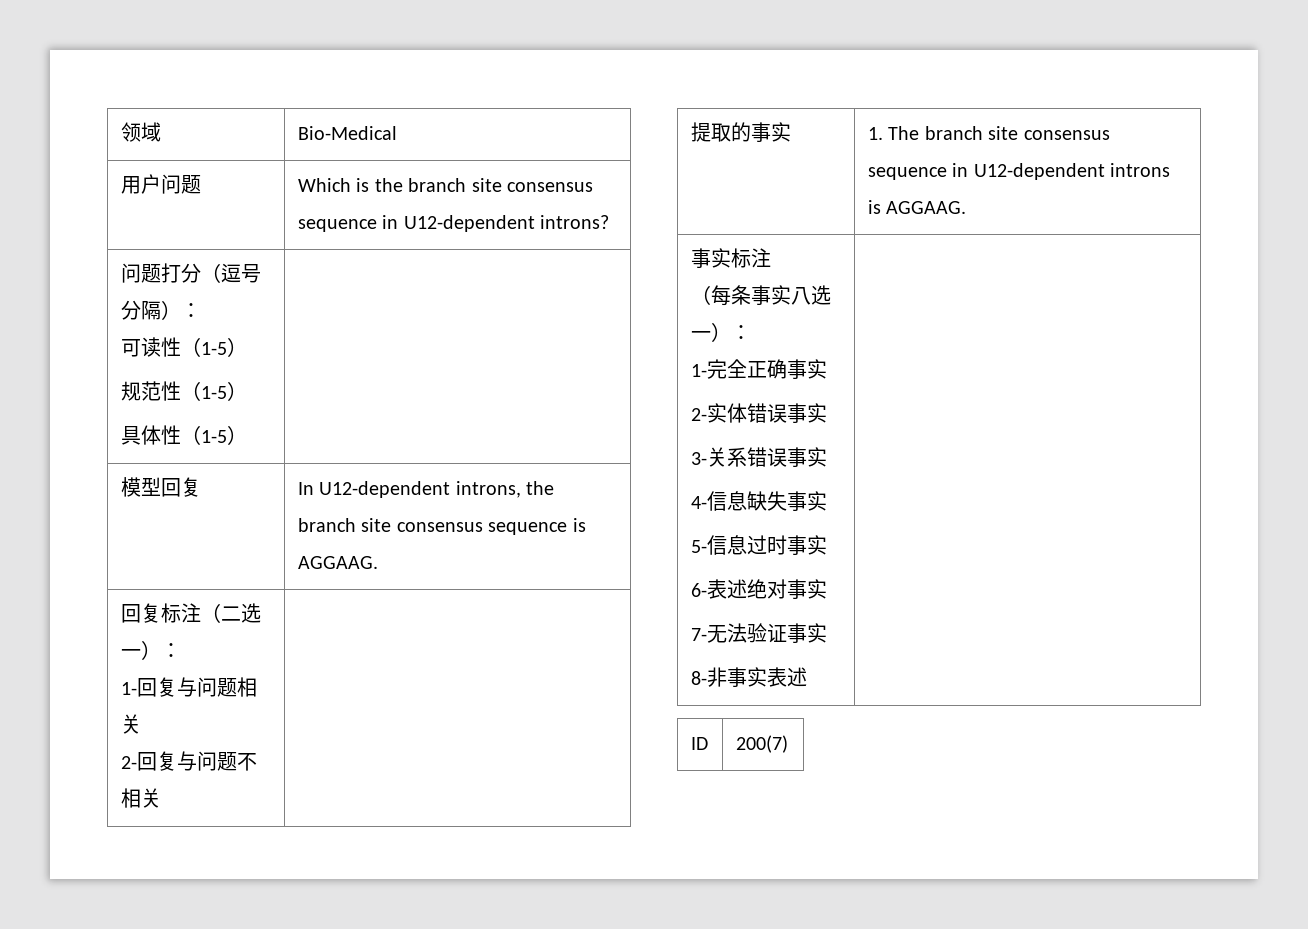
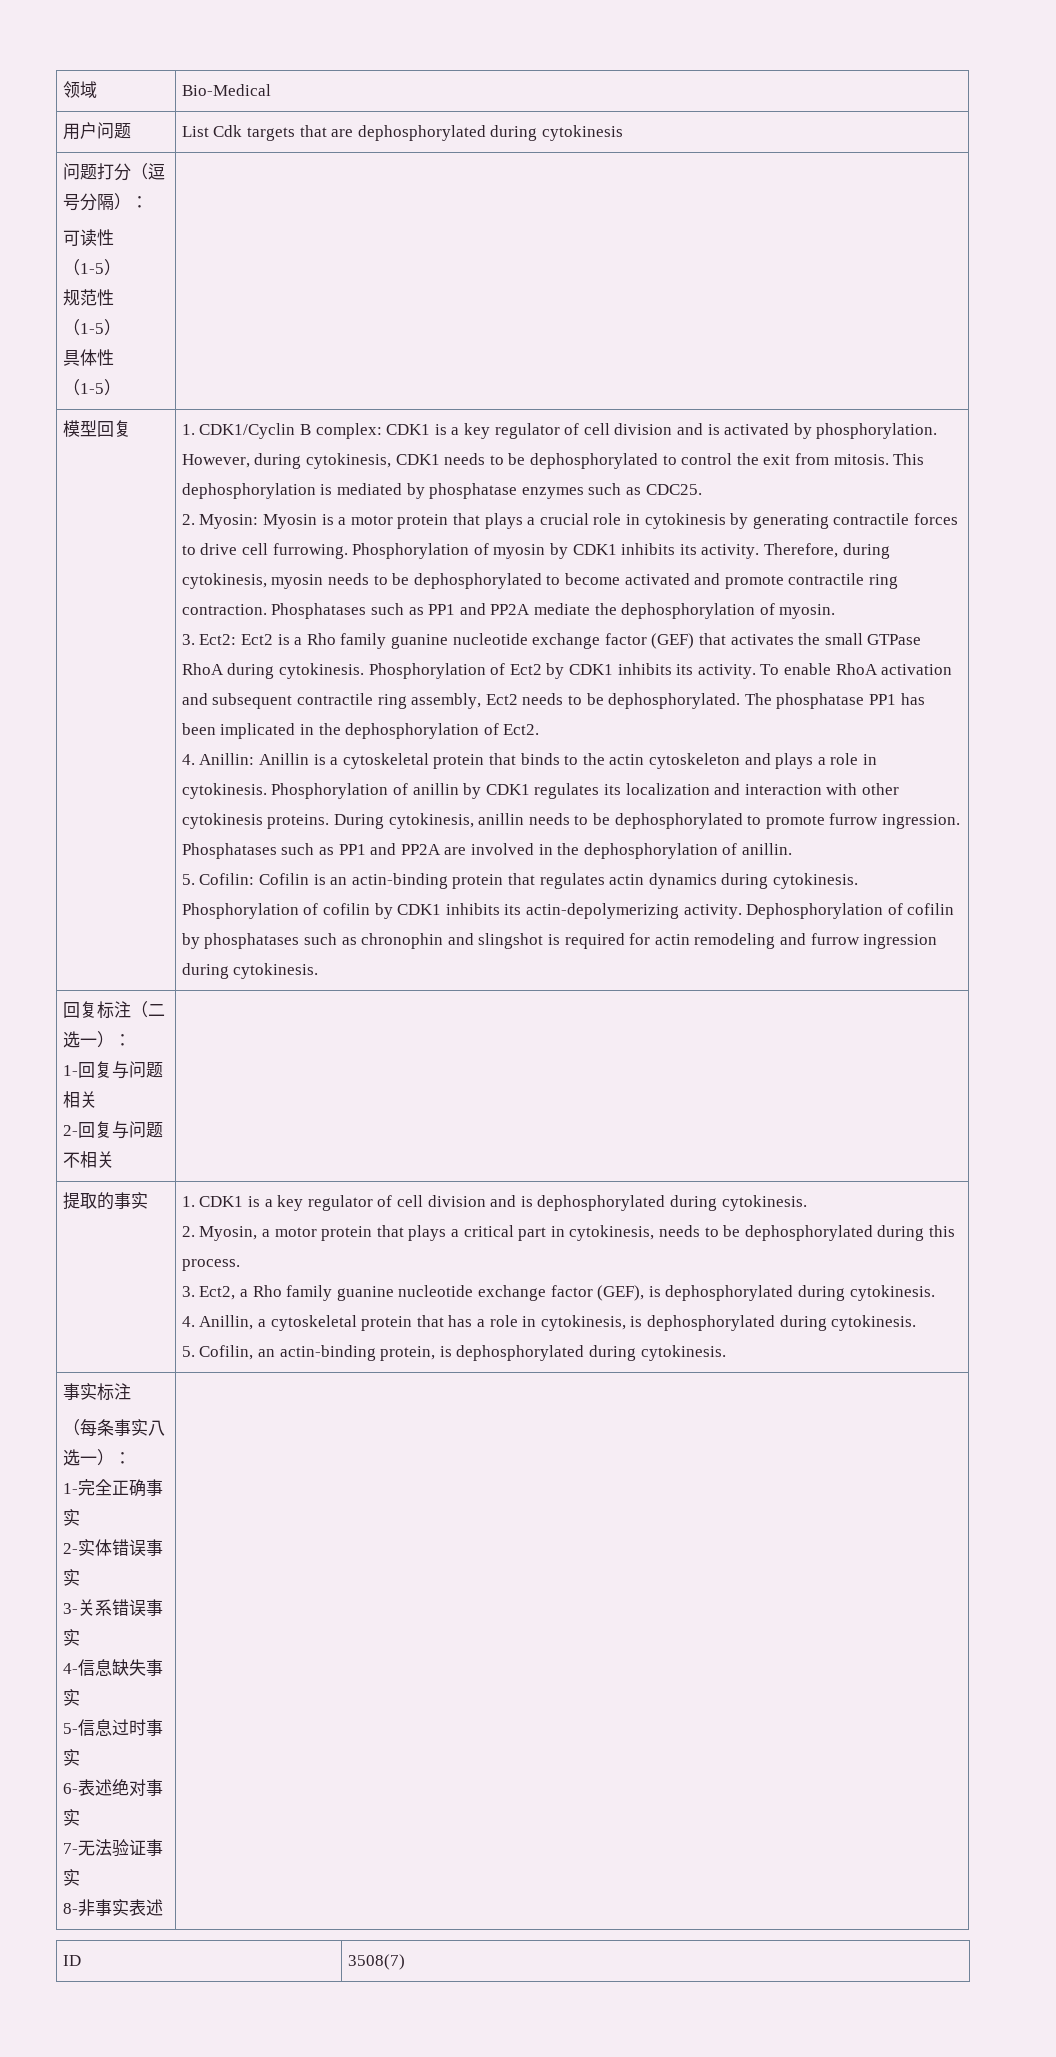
[297,178,593,192] [297,215,610,232] Which is the branch site consensus sequence in U12-dependent introns? -> [181,125,623,141] List Cdk targets that are dephosphorylated during cytokinesis
[297,481,555,498] [297,518,586,535] [297,556,378,569] In U12-dependent introns, the branch site consensus sequence is AGGAAG. -> [181,423,938,439] [181,453,925,469] [181,483,702,499] [181,513,958,529] [181,543,890,559] [181,573,898,589] [181,603,836,619] [181,633,922,649] [181,663,953,679] [181,693,925,709] [181,723,540,739] [181,753,877,769] [181,783,899,799] [181,813,960,829] [181,843,792,859] [181,873,858,889] [181,903,955,919] [181,933,938,949] [181,963,319,979] 1. CDK1/Cyclin B complex: CDK1 is a key regulator of cell division and is activated by phosphorylation. However, during cytokinesis, CDK1 needs to be dephosphorylated to control the exit from mitosis. This dephosphorylation is mediated by phosphatase enzymes such as CDC25. // 2. Myosin: Myosin is a motor protein that plays a crucial role in cytokinesis by generating contractile forces to drive cell furrowing. Phosphorylation of myosin by CDK1 inhibits its activity. Therefore, during cytokinesis, myosin needs to be dephosphorylated to become activated and promote contractile ring contraction. Phosphatases such as PP1 and PP2A mediate the dephosphorylation of myosin. // 3. Ect2: Ect2 is a Rho family guanine nucleotide exchange factor (GEF) that activates the small GTPase RhoA during cytokinesis. Phosphorylation of Ect2 by CDK1 inhibits its activity. To enable RhoA activation and subsequent contractile ring assembly, Ect2 needs to be dephosphorylated. The phosphatase PP1 has been implicated in the dephosphorylation of Ect2. // 4. Anillin: Anillin is a cytoskeletal protein that binds to the actin cytoskeleton and plays a role in cytokinesis. Phosphorylation of anillin by CDK1 regulates its localization and interaction with other cytokinesis proteins. During cytokinesis, anillin needs to be dephosphorylated to promote furrow ingression. Phosphatases such as PP1 and PP2A are involved in the dephosphorylation of anillin. // 5. Cofilin: Cofilin is an actin-binding protein that regulates actin dynamics during cytokinesis. Phosphorylation of cofilin by CDK1 inhibits its actin-depolymerizing activity. Dephosphorylation of cofilin by phosphatases such as chronophin and slingshot is required for actin remodeling and furrow ingression during cytokinesis.
[888,126,1110,140] [867,163,1171,180] [867,200,967,214] The branch site consensus sequence in U12-dependent introns is AGGAAG. -> [199,1195,807,1211] [181,1225,955,1241] [181,1259,240,1271] [181,1285,935,1301] [181,1315,917,1331] [181,1345,726,1361] CDK1 is a key regulator of cell division and is dephosphorylated during cytokinesis. // 2. Myosin, a motor protein that plays a critical part in cytokinesis, needs to be dephosphorylated during this process. // 3. Ect2, a Rho family guanine nucleotide exchange factor (GEF), is dephosphorylated during cytokinesis. // 4. Anillin, a cytoskeletal protein that has a role in cytokinesis, is dephosphorylated during cytokinesis. // 5. Cofilin, an actin-binding protein, is dephosphorylated during cytokinesis.
[735,735,788,753] 200(7) -> [347,1954,405,1970] 3508(7)

